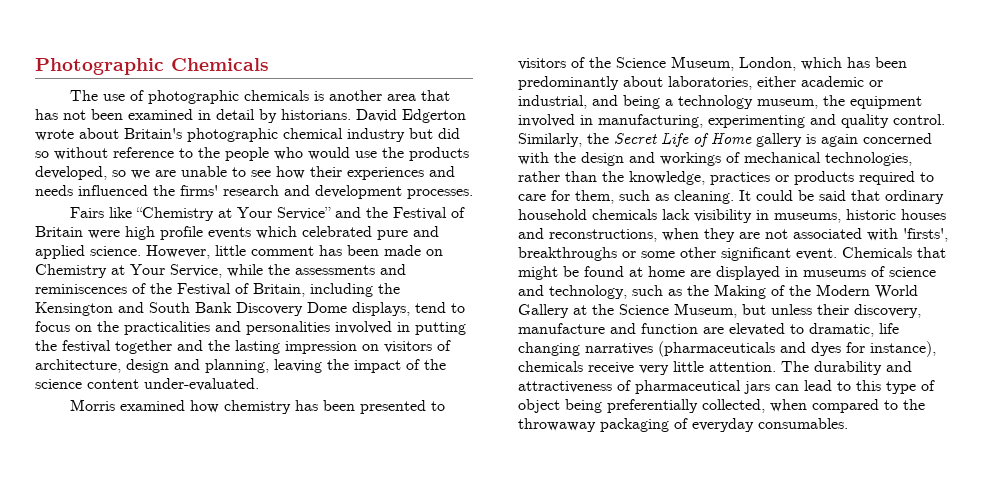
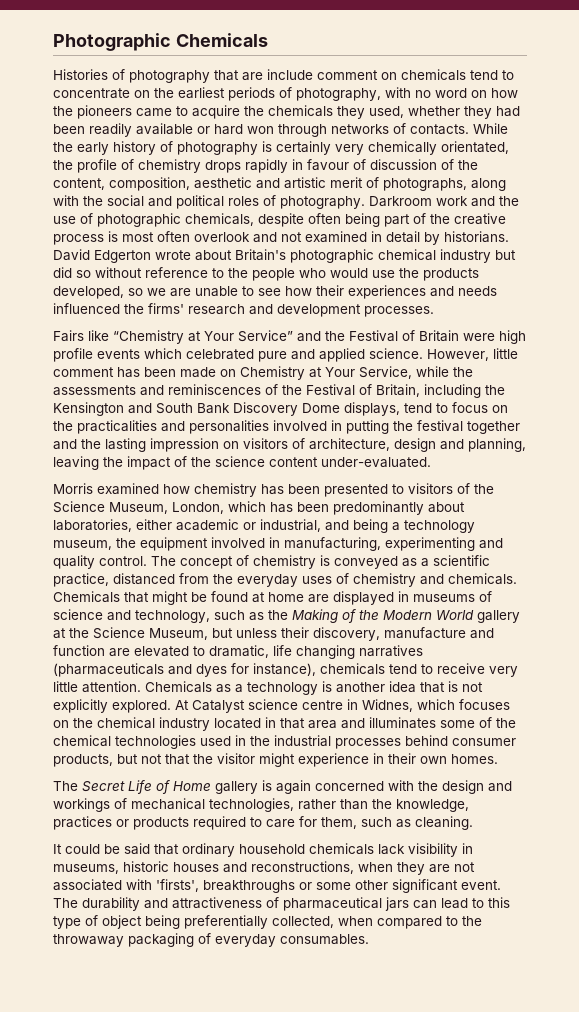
[69,90,450,104] [35,109,123,120] The use of photographic chemicals is another area that has not been -> [53,69,514,83] [53,87,518,101] [53,105,520,119] [53,123,508,137] [53,141,509,155] [53,159,478,173] [53,177,506,191] [53,195,519,209] [53,213,506,227] [53,231,302,245] Histories of photography that are include comment on chemicals tend to concentrate on the earliest periods of photography, with no word on how the pioneers came to acquire the chemicals they used, whether they had been readily available or hard won through networks of contacts. While the early history of photography is certainly very chemically orientated, the profile of chemistry drops rapidly in favour of discussion of the content, composition, aesthetic and artistic merit of photographs, along with the social and political roles of photography. Darkroom work and the use of photographic chemicals, despite often being part of the creative process is most often overlook and not
[518,133,609,147] Similarly, the -> [151,555,490,569] [53,573,517,587] [53,591,492,605] [53,609,520,623] [53,627,494,641] [53,645,423,659] [53,663,518,677] [53,681,483,695] [53,699,510,713] [53,717,516,731] [53,735,516,749] [53,753,498,767] [53,781,78,791] The concept of chemistry is conveyed as a scientific practice, distanced from the everyday uses of chemistry and chemicals. Chemicals that might be found at home are displayed in museums of science and technology, such as the Making of the Modern World gallery at the Science Museum, but unless their discovery, manufacture and function are elevated to dramatic, life changing narratives (pharmaceuticals and dyes for instance), chemicals tend to receive very little attention. Chemicals as a technology is another idea that is not explicitly explored. At Catalyst science centre in Widnes, which focuses on the chemical industry located in that area and illuminates some of the chemical technologies used in the industrial processes behind consumer products, but not that the visitor might experience in their own homes. // The
(734, 197) none -> (473, 823) //
[842,247,946,258] [518,266,936,280] [518,284,918,299] [518,303,921,318] [518,323,899,337] [518,341,936,357] [518,361,776,375] Chemicals that might be found at home are displayed in museums of science and technology, such as the Making of the Modern World Gallery at the Science Museum, but unless their discovery, manufacture and function are elevated to dramatic, life changing narratives (pharmaceuticals and dyes for instance), chemicals receive very little attention. -> (501, 885) none

